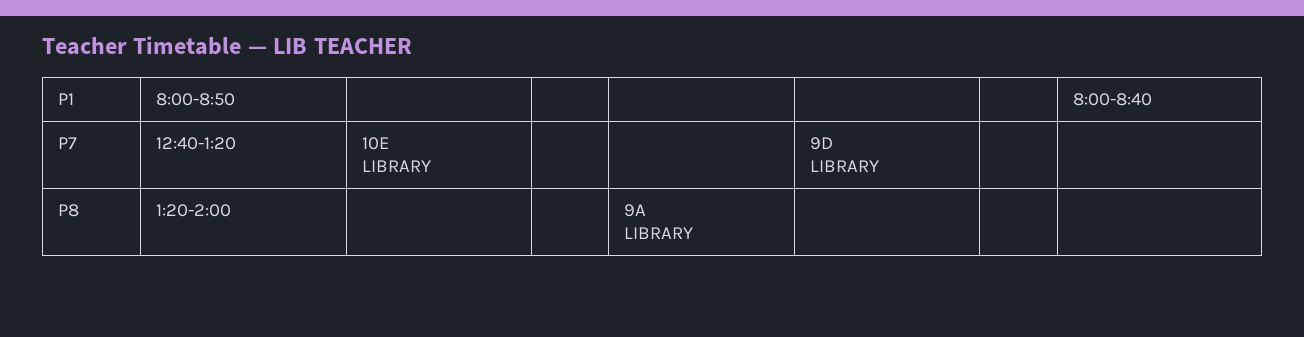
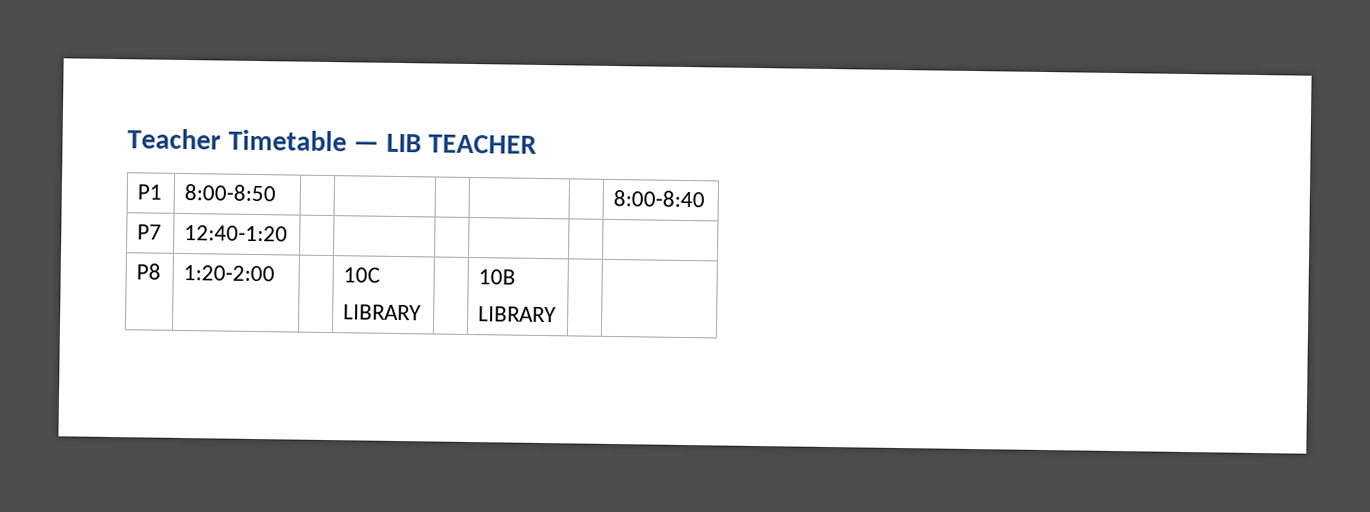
[362,137,390,150] [362,160,432,172] [810,137,834,150] [810,160,880,172] 10E // LIBRARY | | | 9D // LIBRARY -> (289, 233) | | |
[624,204,647,217] [624,227,694,239] | 9A // LIBRARY | -> [343,267,381,283] [343,304,423,321] [478,269,517,285] [478,306,558,323] 10C // LIBRARY | | 10B // LIBRARY

